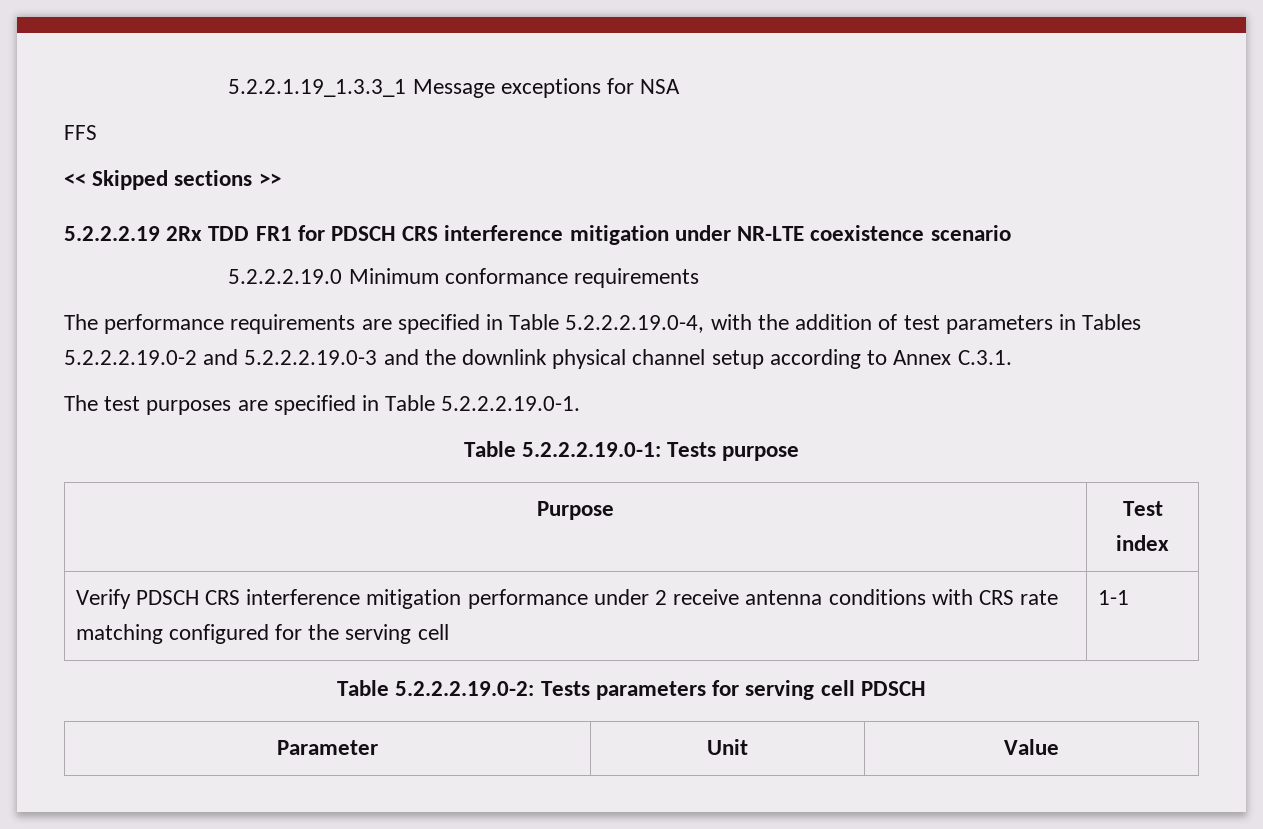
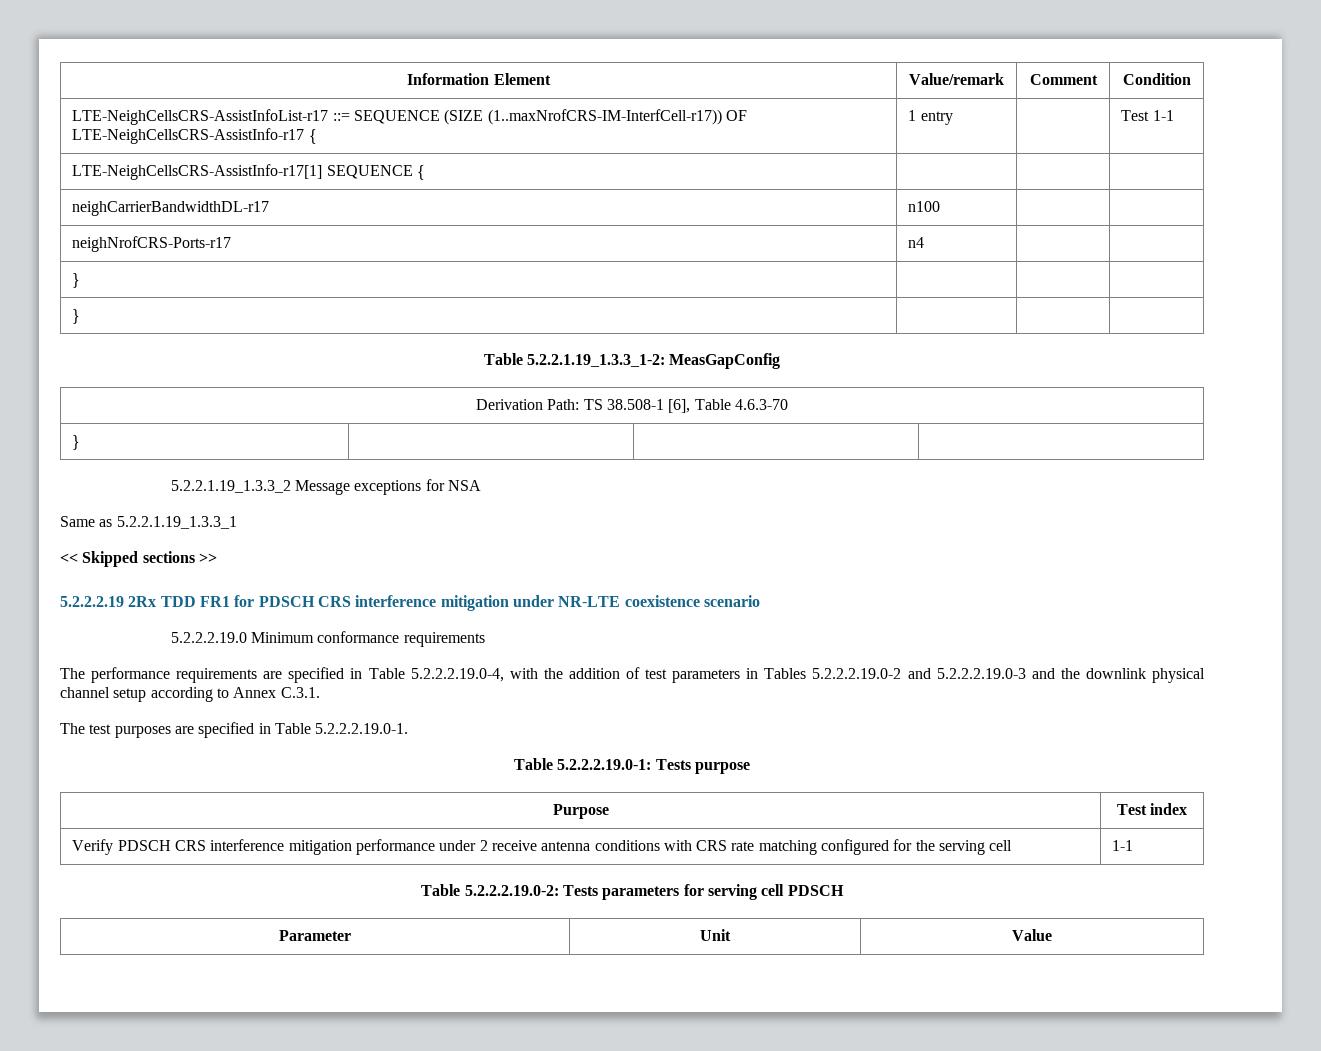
[228,79,407,97] 5.2.2.1.19_1.3.3_1 -> [407,73,551,85] [909,73,1004,85] [1029,74,1098,85] [1122,73,1191,85] [72,109,747,125] [72,128,317,144] [908,110,953,125] [1121,110,1174,121] [72,164,425,180] [72,201,270,216] [908,201,941,212] [72,236,232,252] [908,237,925,248] [72,273,81,288] [72,309,81,324] [483,353,781,369] [476,399,788,413] [72,435,81,450] [170,480,291,493] Information Element | Value/remark | Comment | Condition // LTE-NeighCellsCRS-AssistInfoList-r17 ::= SEQUENCE (SIZE (1..maxNrofCRS-IM-InterfCell-r17)) OF LTE-NeighCellsCRS-AssistInfo-r17 { | 1 entry | | Test 1-1 // LTE-NeighCellsCRS-AssistInfo-r17[1] SEQUENCE { | | | // neighCarrierBandwidthDL-r17 | n100 | | // neighNrofCRS-Ports-r17 | n4 | | // } | | | // } | | | // Table 5.2.2.1.19_1.3.3_1-2: MeasGapConfig // Derivation Path: TS 38.508-1 [6], Table 4.6.3-70 // } | | | // 5.2.2.1.19_1.3.3_2
[64,125,97,140] FFS -> [60,516,237,529] Same as 5.2.2.1.19_1.3.3_1

